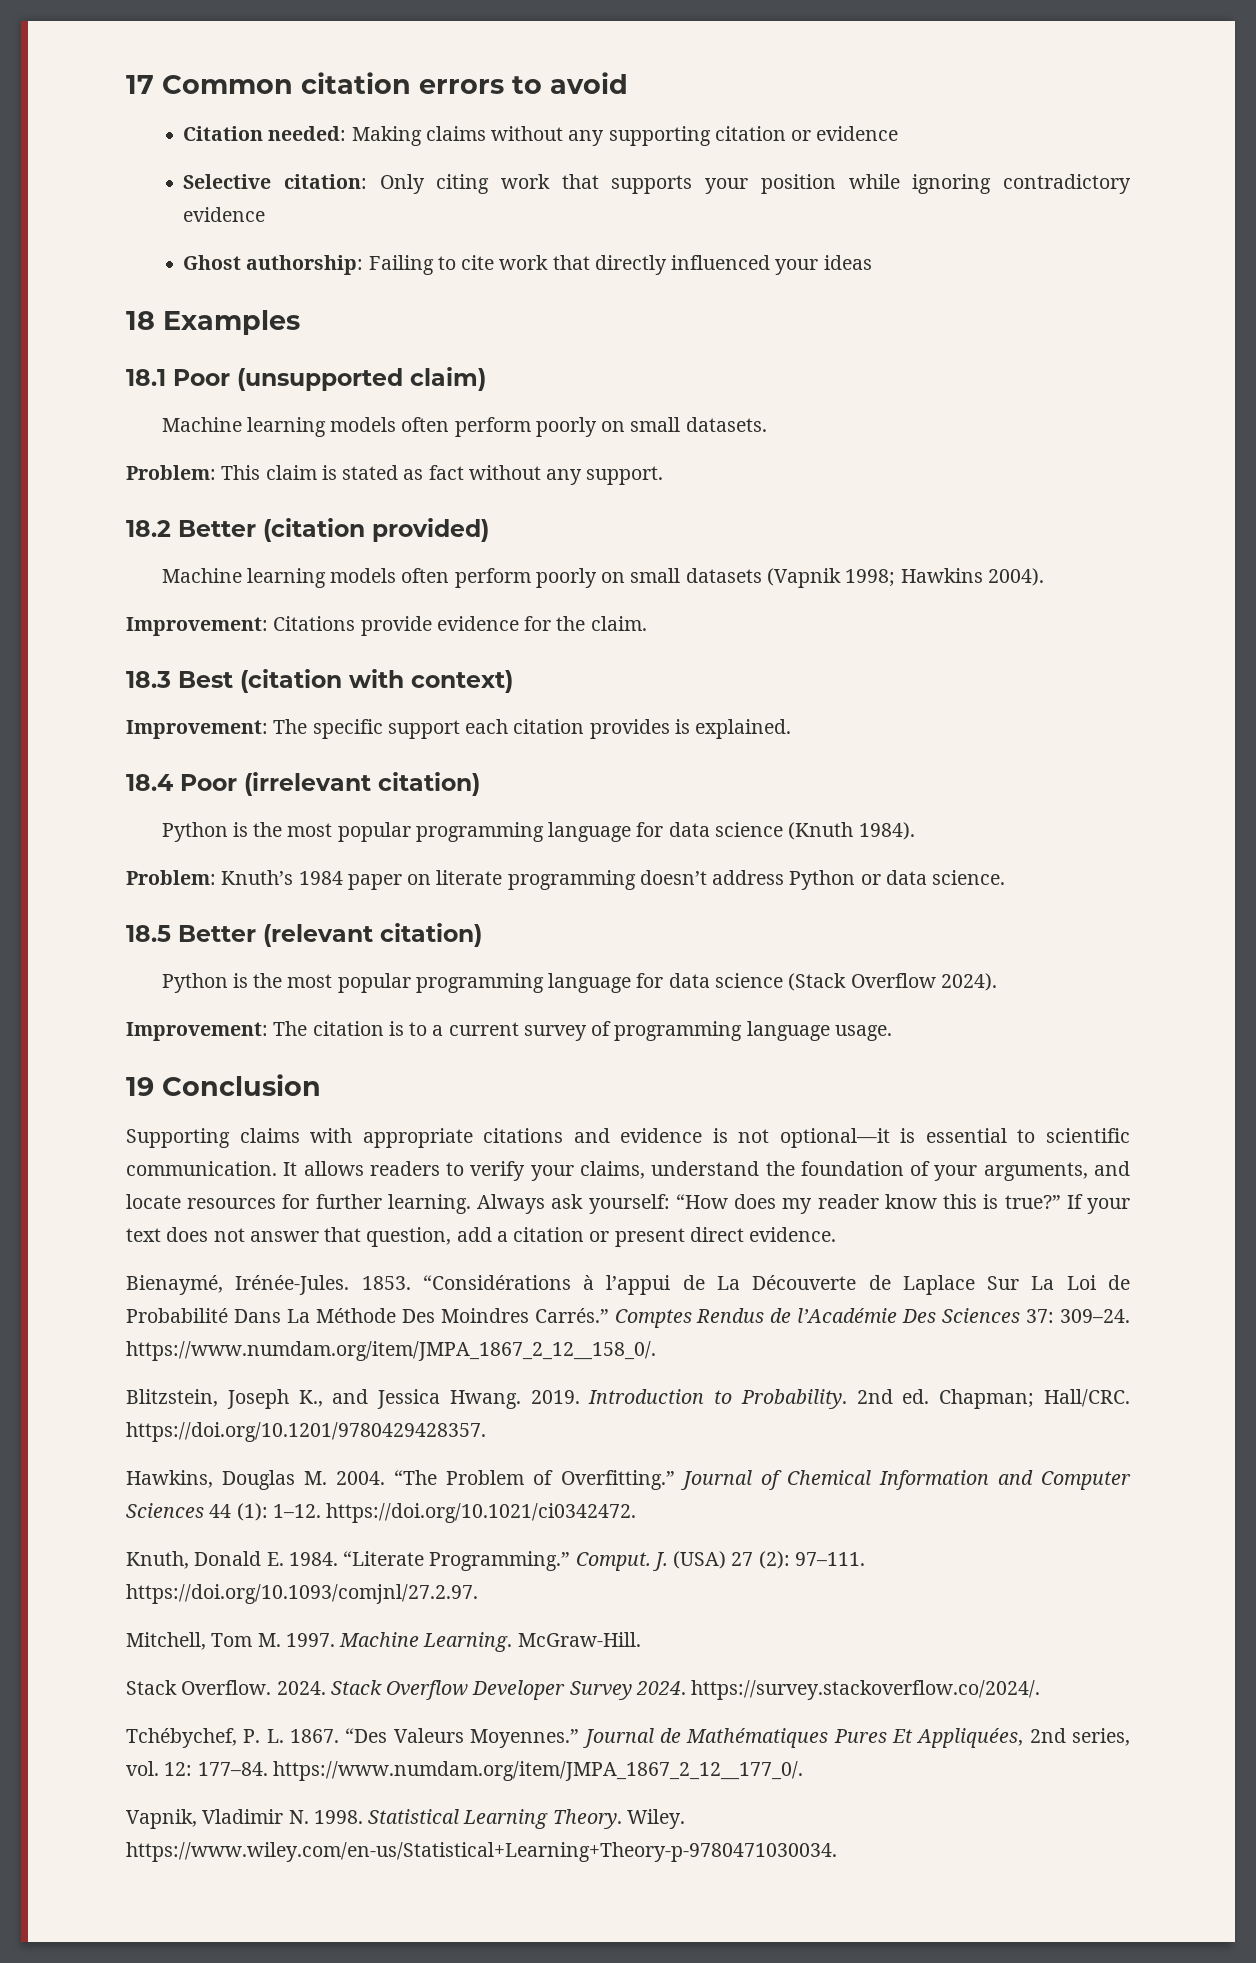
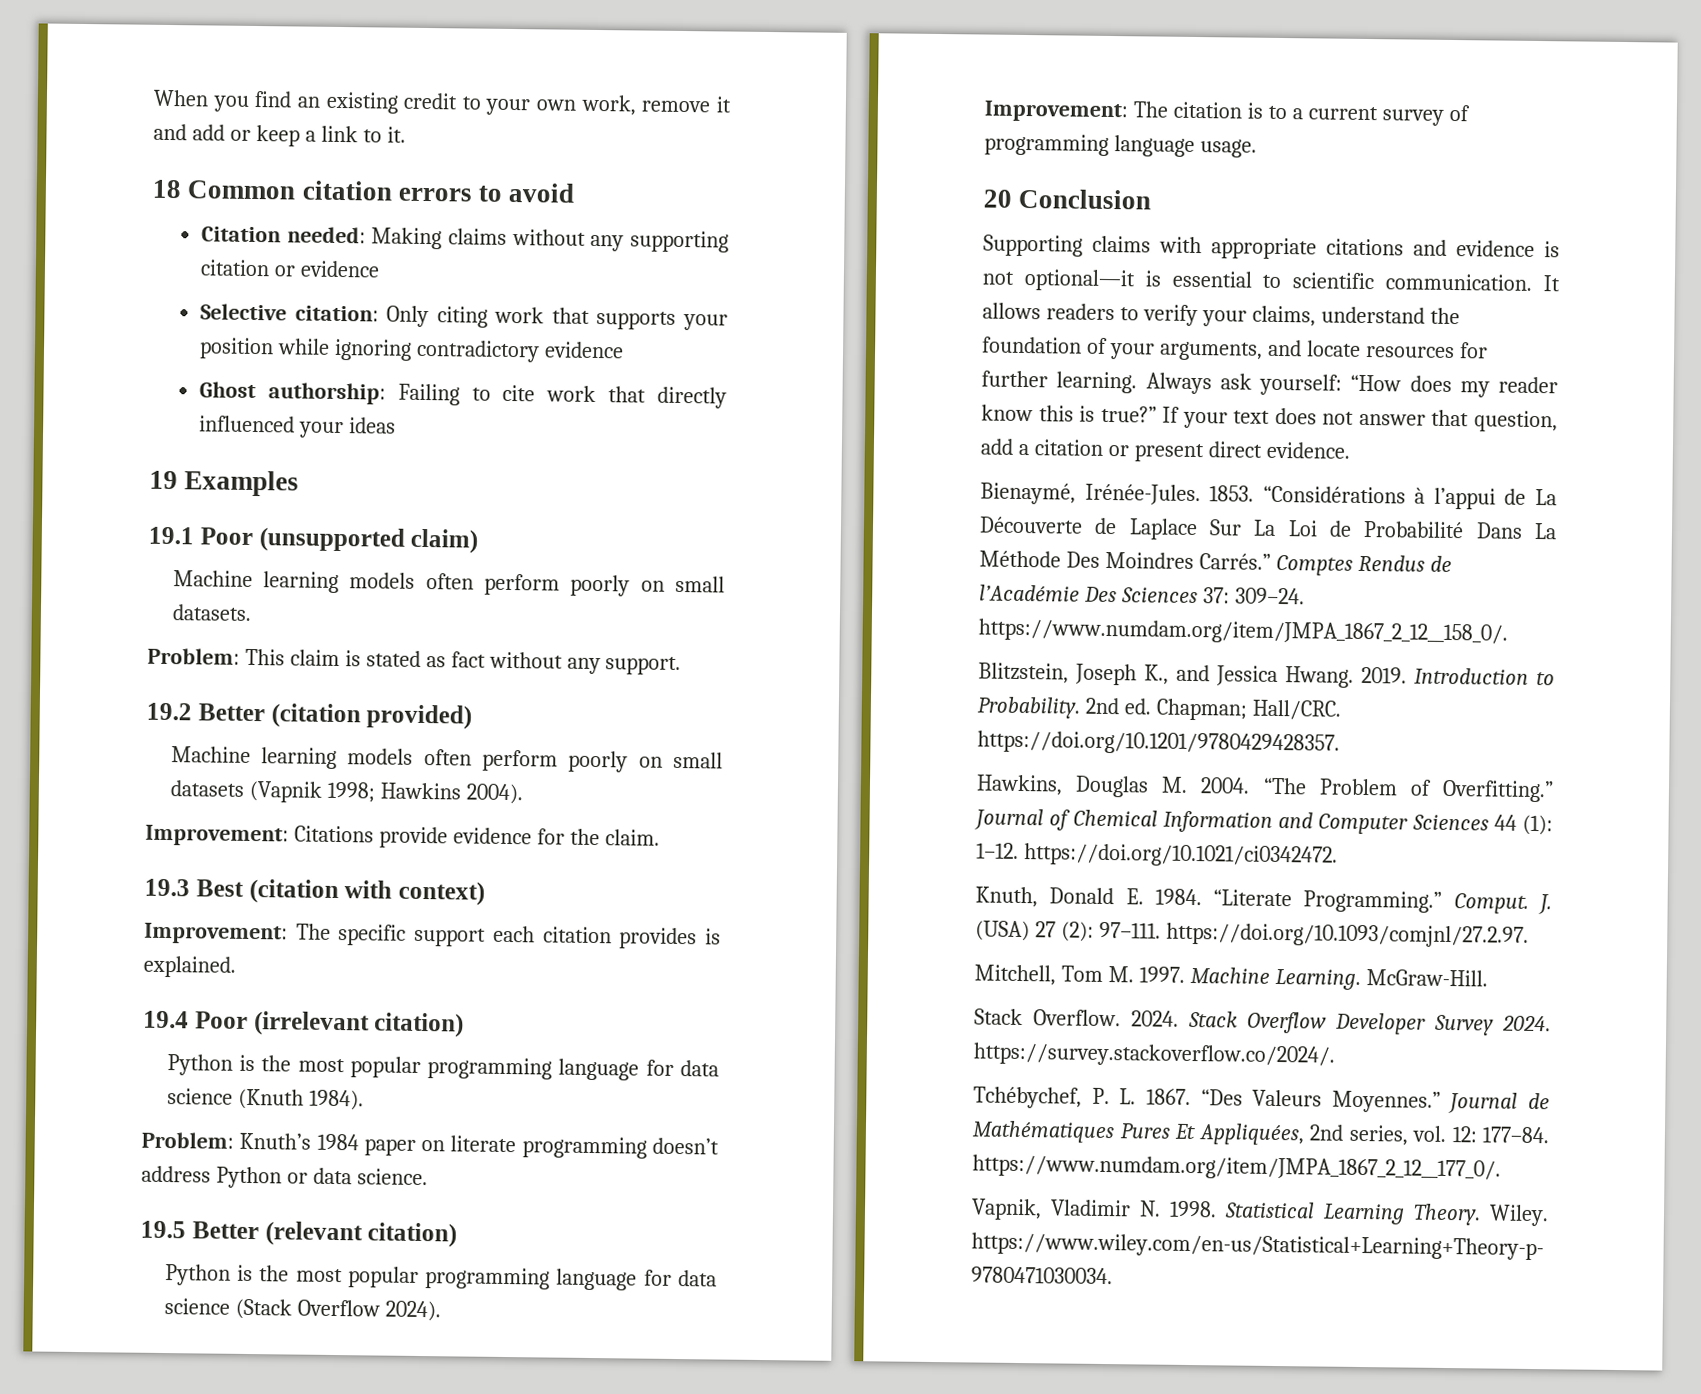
[126,75,154,94] 17 -> [153,89,732,116] [153,123,406,147] [152,179,181,199] When you find an existing credit to your own work, remove it and add or keep a link to it. // 18
[126,311,155,330] 18 -> [149,470,178,490] 19
[126,369,166,386] 18.1 -> [148,526,194,545] 19.1
[126,520,171,537] 18.2 -> [146,702,192,721] 19.2
[126,671,171,688] 18.3 -> [144,878,190,897] 19.3
[126,774,173,791] 18.4 -> [143,1010,189,1029] 19.4
[126,925,171,942] 18.5 -> [140,1220,186,1239] 19.5
[126,1077,154,1096] 19 -> [983,189,1012,208] 20

